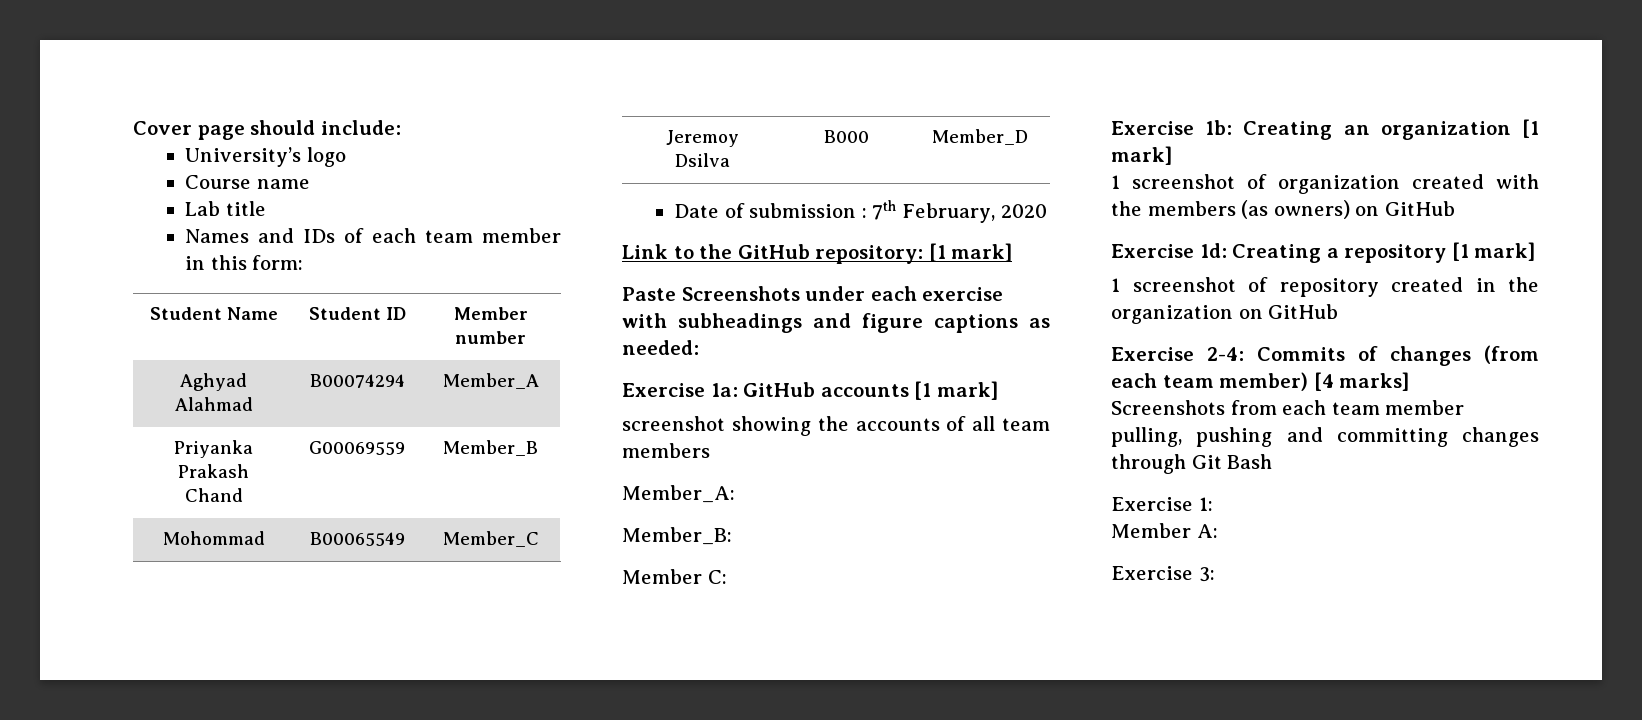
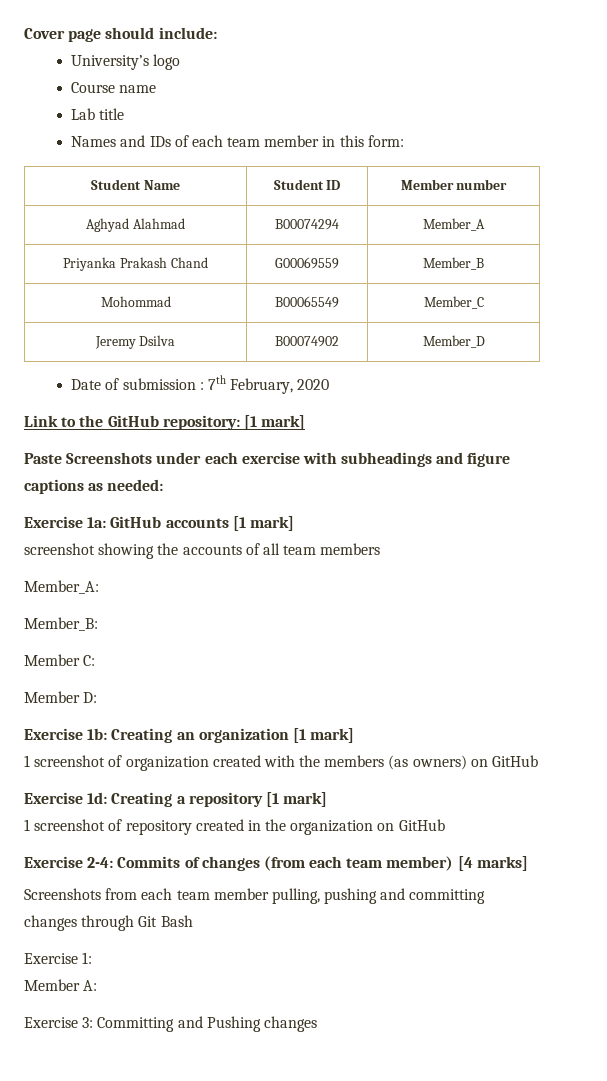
[666,130,739,147] Jeremoy -> [94,336,136,349] Jeremy
[823,130,869,143] B000 -> [275,336,339,347] B00074902
(727, 577) none -> [24,691,98,703] // Member D:
(1215, 574) none -> [97,1016,317,1032] Committing and Pushing changes

